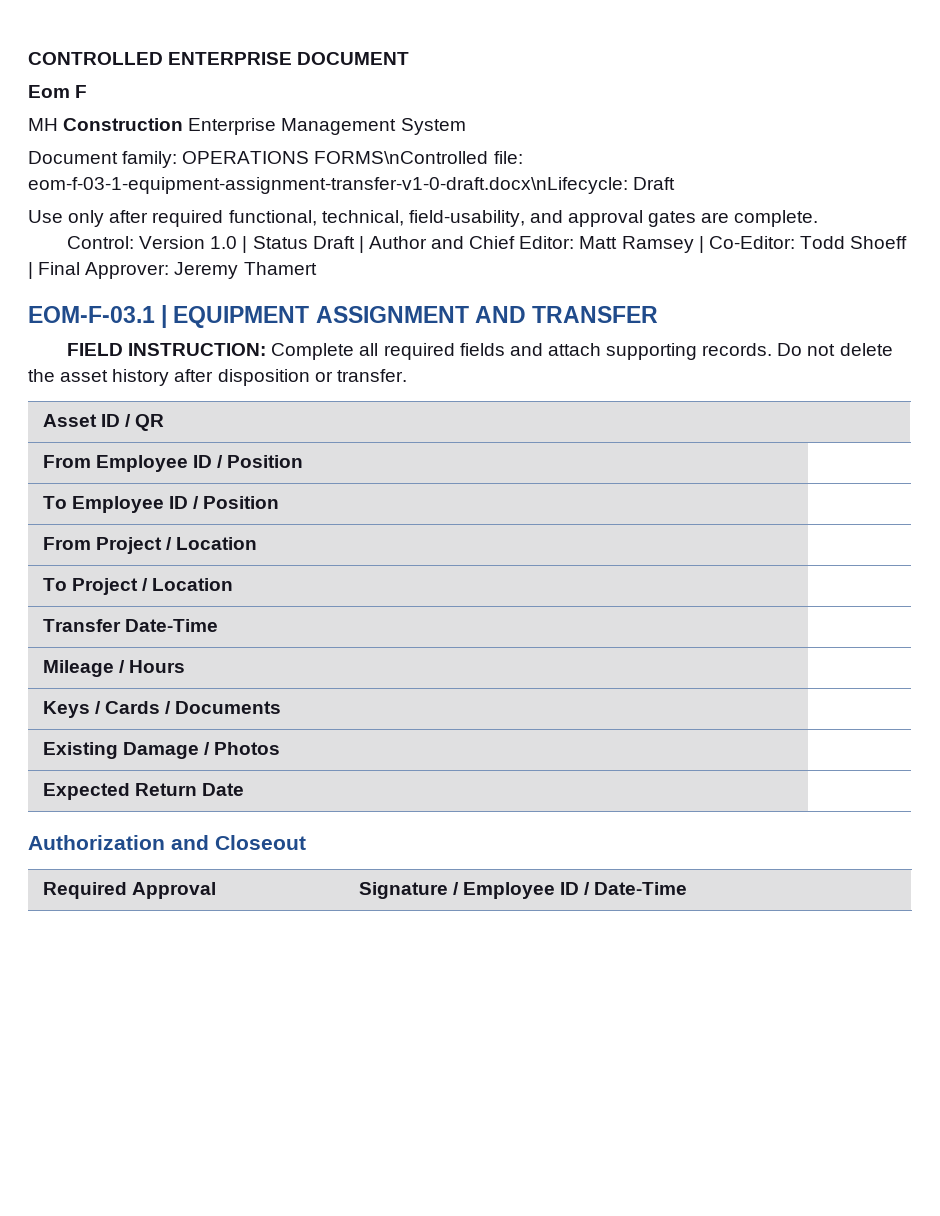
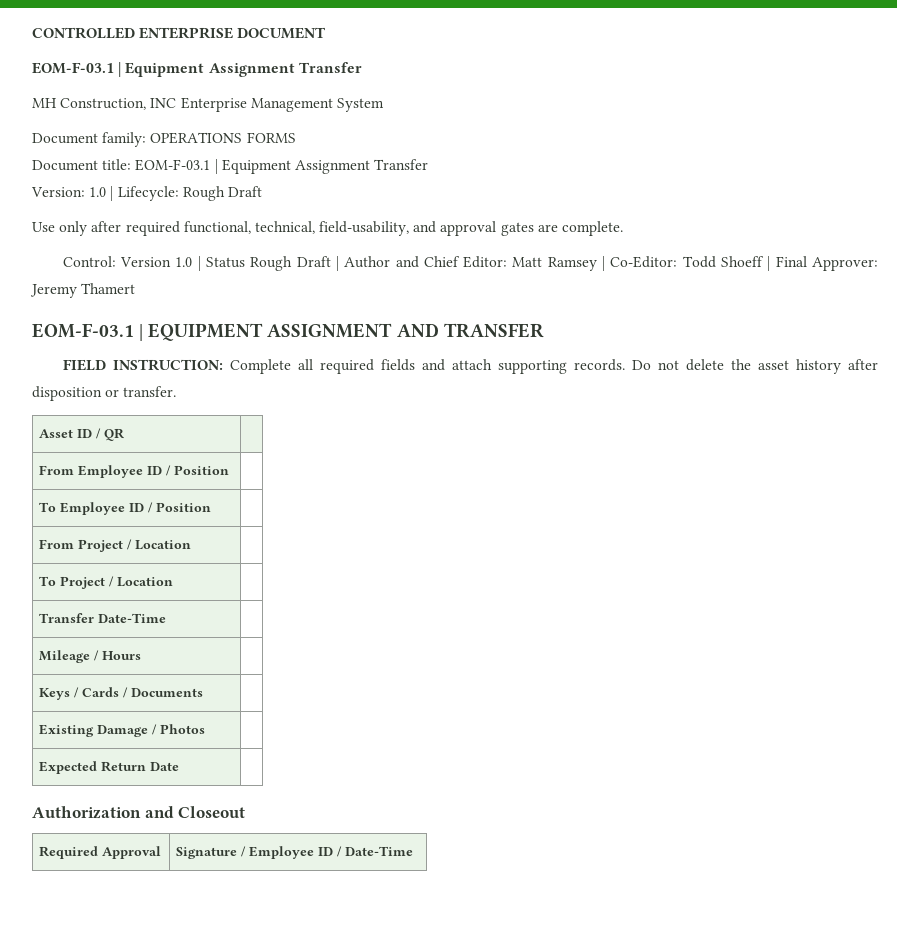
[28,85,88,98] Eom F -> [32,62,362,77] EOM-F-03.1 | Equipment Assignment Transfer
[63,118,184,131] Construction -> [60,98,177,110] Construction, INC
[314,151,523,164] [28,177,628,194] FORMS\nControlled file: eom-f-03-1-equipment-assignment-transfer-v1-0-draft.docx\nLifecycle: -> [246,132,296,143] [32,159,429,174] [31,186,225,201] FORMS // Document title: EOM-F-03.1 | Equipment Assignment Transfer // Version: 1.0 | Lifecycle: Rough
(308, 242) none -> [250,256,293,271] Rough

